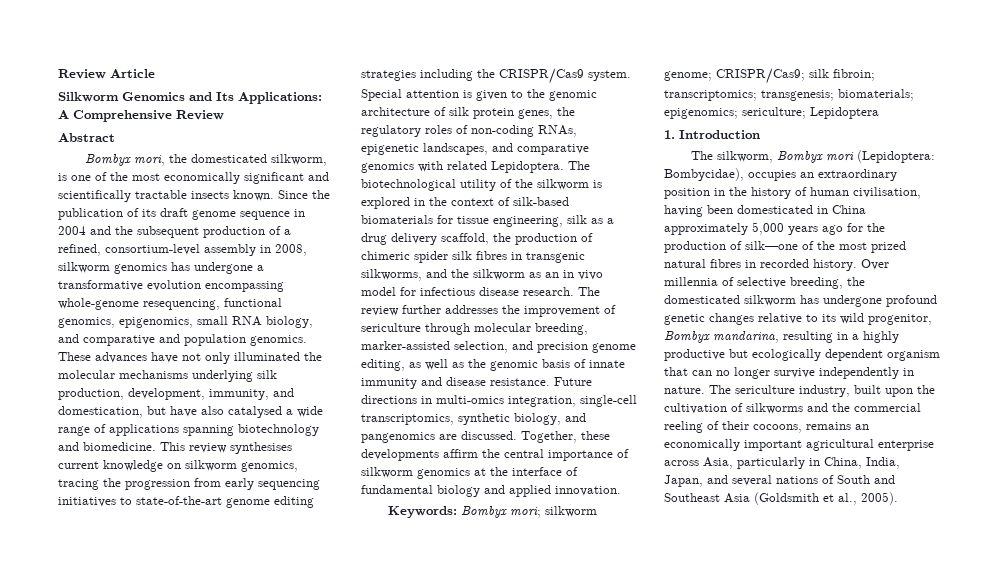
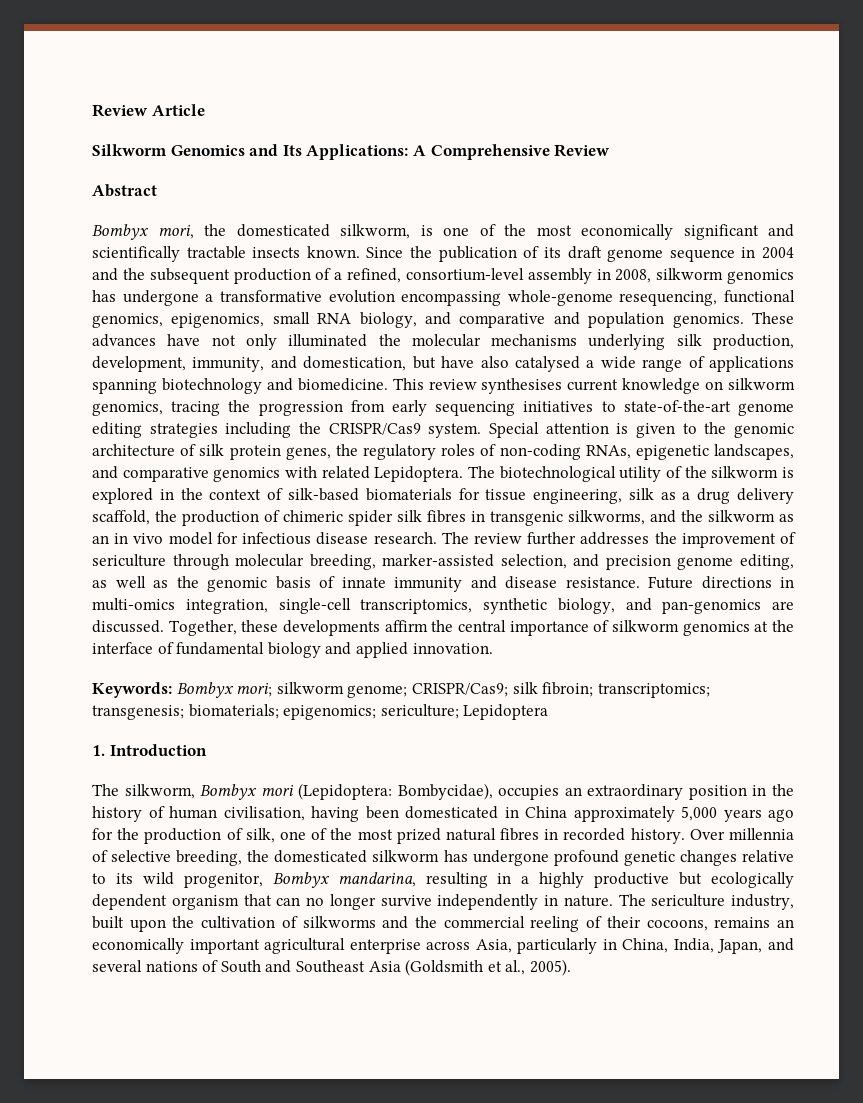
[361,432,435,443] pangenomics -> [662,599,762,614] pan-genomics
[745,241,798,250] silk—one -> [245,828,306,843] silk, one

